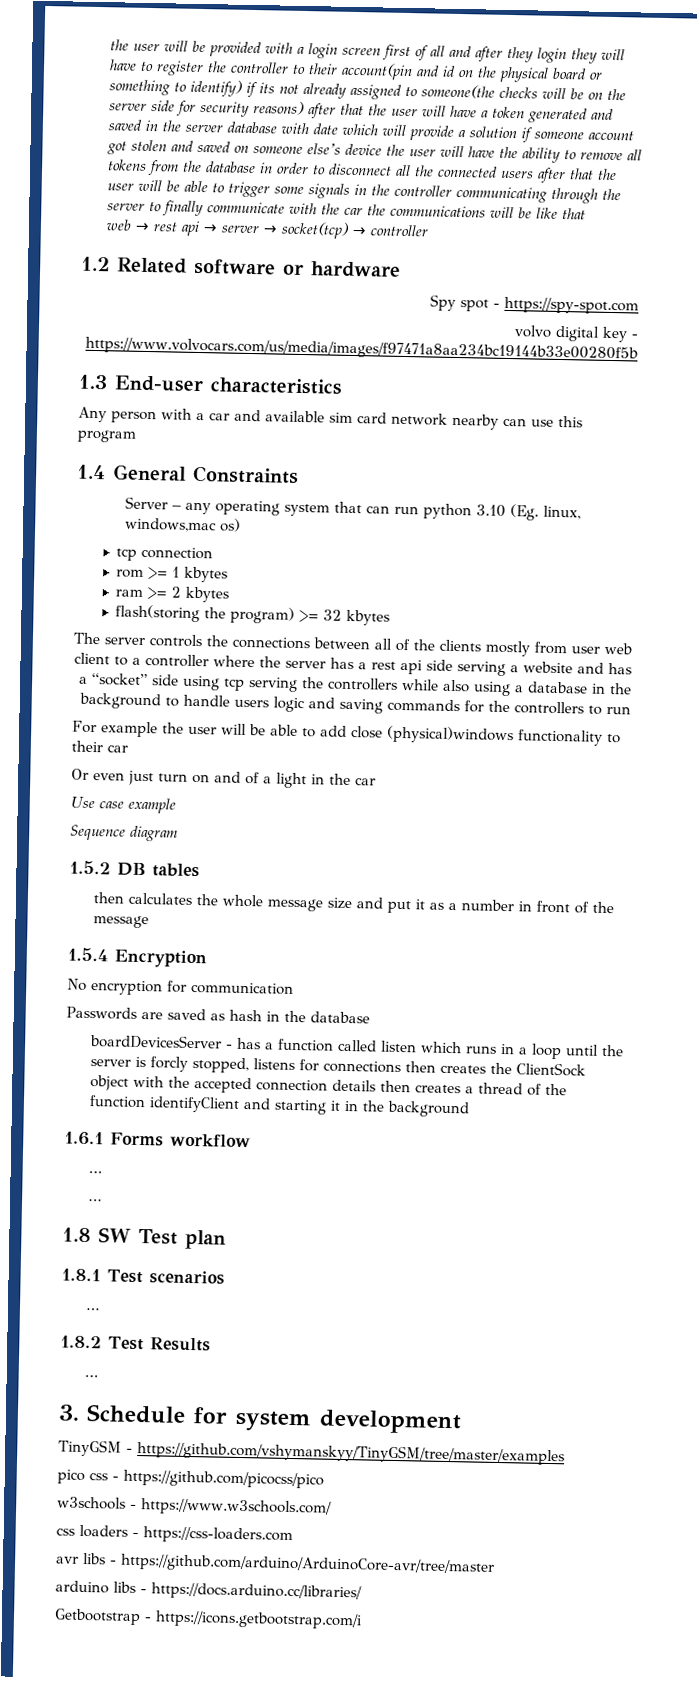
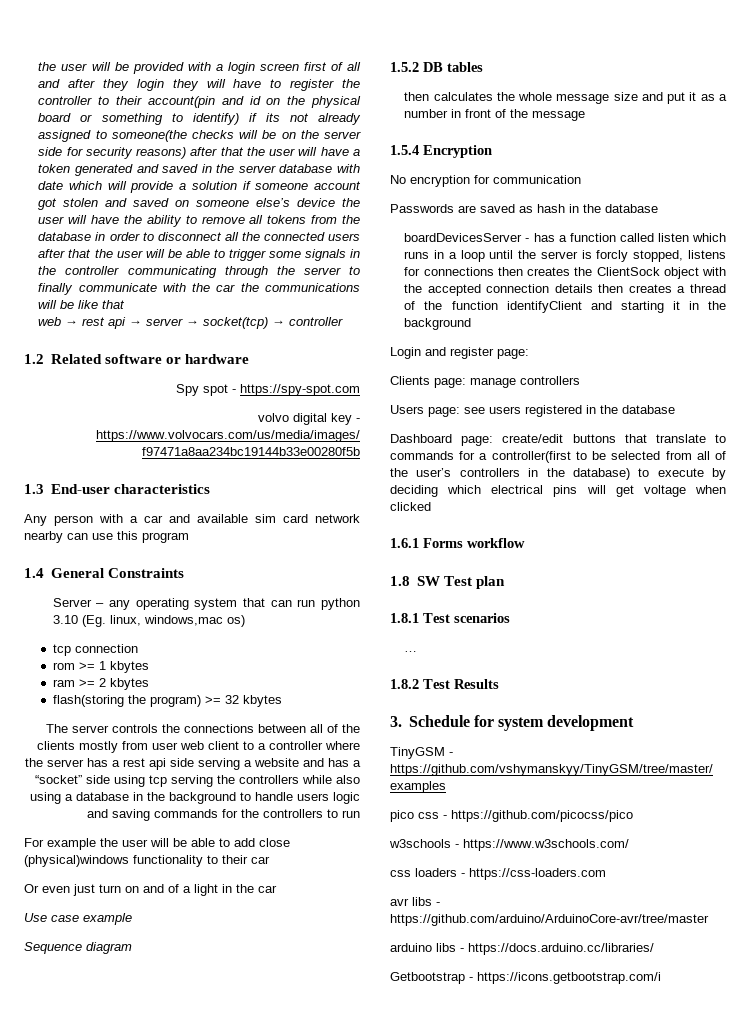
(470, 1109) none -> [390,347,529,359] [390,376,580,388] [390,405,675,417] [390,434,726,446] [390,451,726,463] [390,468,726,480] [390,485,726,497] [390,502,431,511] // Login and register page: // Clients page: manage controllers // Users page: see users registered in the database // Dashboard page: create/edit buttons that translate to commands for a controller(first to be selected from all of the user’s controllers in the database) to execute by deciding which electrical pins will get voltage when clicked
[87,1170,102,1174] [87,1198,102,1202] // … // … -> (525, 543) none
[83,1374,98,1378] // … -> (499, 684) none

